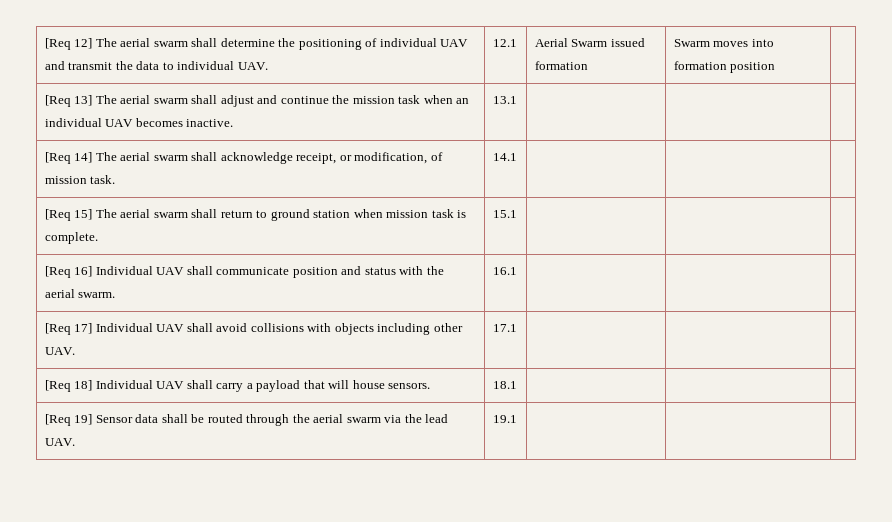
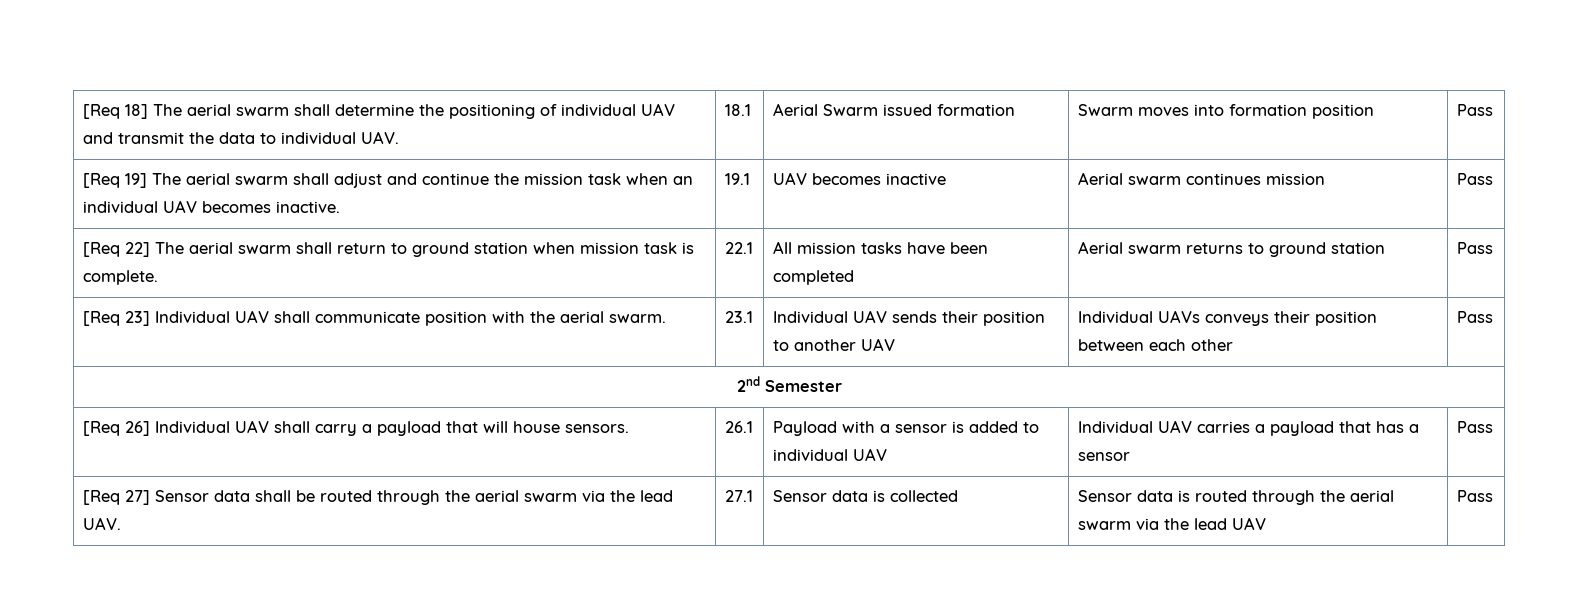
[44,38,93,50] [Req 12] -> [82,104,148,119] [Req 18]
[492,39,517,47] 12.1 -> [724,104,751,116] 18.1
[44,95,93,107] // [Req 13] -> [1456,104,1493,116] [82,173,147,188] Pass // [Req 19]
[492,96,517,104] [44,152,443,164] [44,175,116,184] [492,153,517,161] [44,209,93,221] 13.1 | | | // [Req 14] The aerial swarm shall acknowledge receipt, or modification, of mission task. | 14.1 | | | // [Req 15] -> [724,173,750,185] [772,172,946,185] [1077,172,1325,185] [1456,173,1493,185] [82,242,150,257] 19.1 | UAV becomes inactive | Aerial swarm continues mission | Pass // [Req 22]
[492,210,517,218] [44,266,93,278] 15.1 | | | // [Req 16] -> [724,242,753,254] [772,241,988,254] [772,270,854,285] [1077,241,1385,257] [1456,242,1493,254] [82,311,150,326] 22.1 | All mission tasks have been completed | Aerial swarm returns to ground station | Pass // [Req 23]
[341,266,396,275] and status -> (487, 318) none
[492,267,517,275] [44,323,463,335] [44,347,75,355] [492,324,517,332] [44,380,93,392] 16.1 | | | // [Req 17] Individual UAV shall avoid collisions with objects including other UAV. | 17.1 | | | // [Req 18] -> [724,311,753,323] [772,310,1045,326] [772,338,895,351] [1077,310,1377,326] [1077,339,1233,351] [1456,311,1493,323] [736,376,842,392] [82,421,150,436] 23.1 | Individual UAV sends their position to another UAV | Individual UAVs conveys their position between each other | Pass // 2nd Semester // [Req 26]
[492,381,517,389] [44,414,93,426] 18.1 | | | // [Req 19] -> [724,421,753,433] [772,421,1039,436] [772,448,887,461] [1077,420,1419,436] [1077,452,1130,461] [1456,421,1493,433] [82,490,150,505] 26.1 | Payload with a sensor is added to individual UAV | Individual UAV carries a payload that has a sensor | Pass // [Req 27]
[492,415,517,423] 19.1 | | | -> [724,490,753,502] [772,490,958,502] [1077,490,1394,505] [1077,517,1266,530] [1456,490,1493,502] 27.1 | Sensor data is collected | Sensor data is routed through the aerial swarm via the lead UAV | Pass

